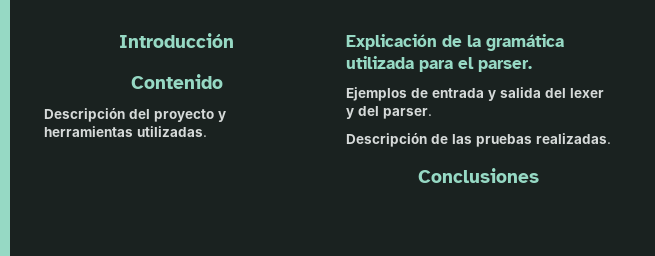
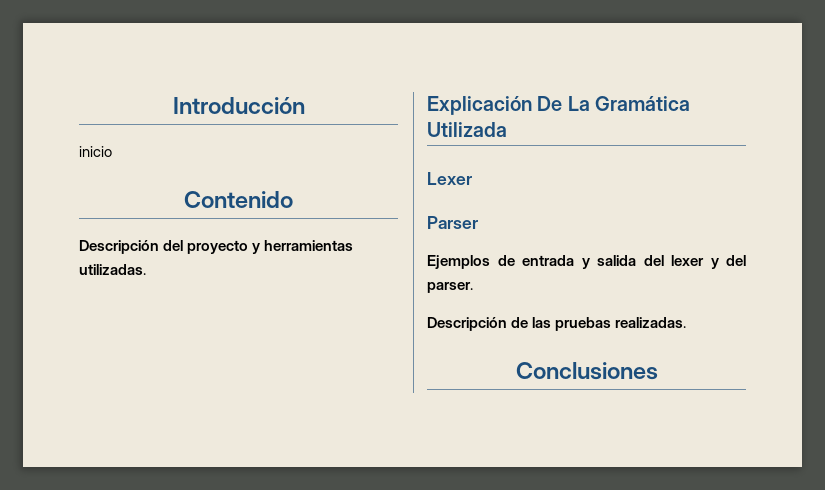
(234, 40) none -> [79,146,112,157] // inicio
[442,34,564,51] [346,56,532,72] de la gramática utilizada para el parser. -> [537,96,691,111] [427,122,507,137] [427,172,472,185] [427,216,478,229] De La Gramática Utilizada // Lexer // Parser

